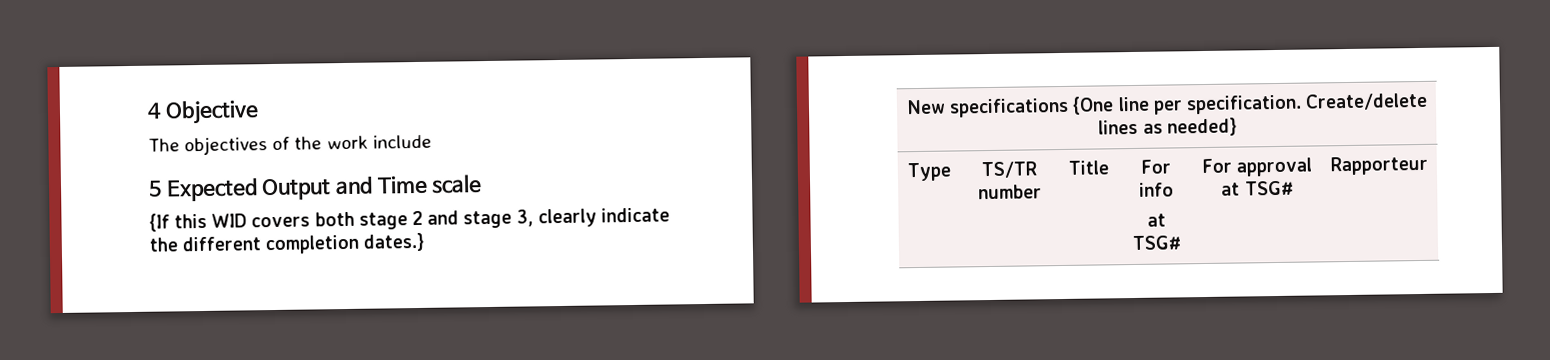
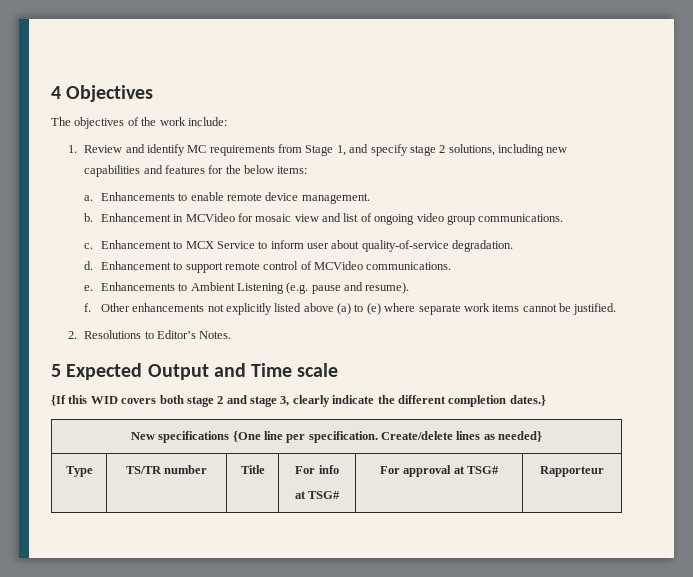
[164,100,259,125] Objective -> [66,85,154,102] Objectives
[372,134,432,149] include -> [187,117,227,126] [67,144,568,156] [84,165,308,177] [84,192,370,204] [84,213,564,225] [84,240,514,252] [84,261,452,273] [84,282,410,294] [84,303,617,315] [67,330,232,339] include: // 1. Review and identify MC requirements from Stage 1, and specify stage 2 solutions, including new capabilities and features for the below items: // a. Enhancements to enable remote device management. // b. Enhancement in MCVideo for mosaic view and list of ongoing video group communications. // c. Enhancement to MCX Service to inform user about quality-of-service degradation. // d. Enhancement to support remote control of MCVideo communications. // e. Enhancements to Ambient Listening (e.g. pause and resume). // f. Other enhancements not explicitly listed above (a) to (e) where separate work items cannot be justified. // 2. Resolutions to Editor’s Notes.

